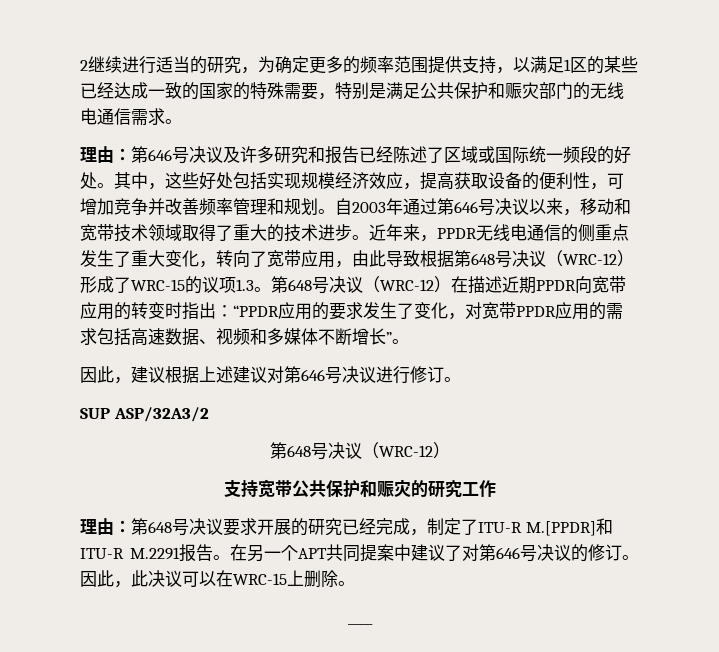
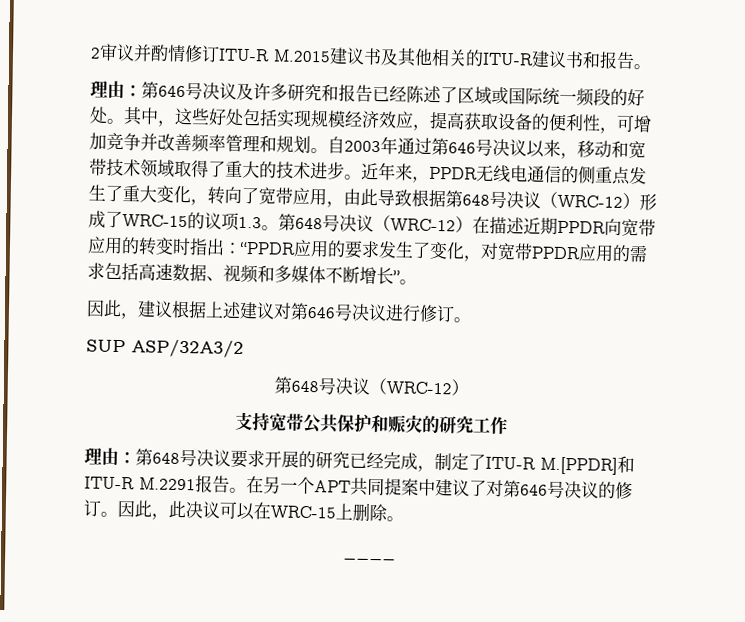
[88,56,638,74] [80,82,624,100] [80,108,165,125] 继续进行适当的研究，为确定更多的频率范围提供支持，以满足1区的某些已经达成一致的国家的特殊需要，特别是满足公共保护和赈灾部门的无线电通信需求 -> [99,43,635,70] 审议并酌情修订ITU-R M.2015建议书及其他相关的ITU-R建议书和报告

